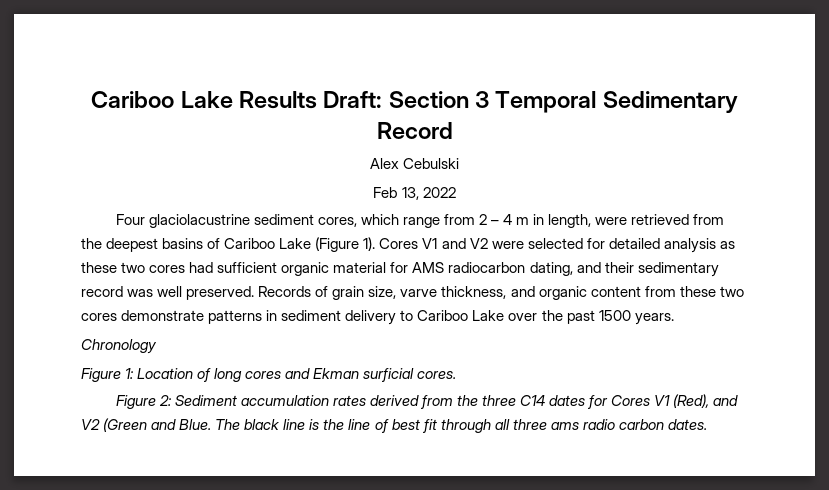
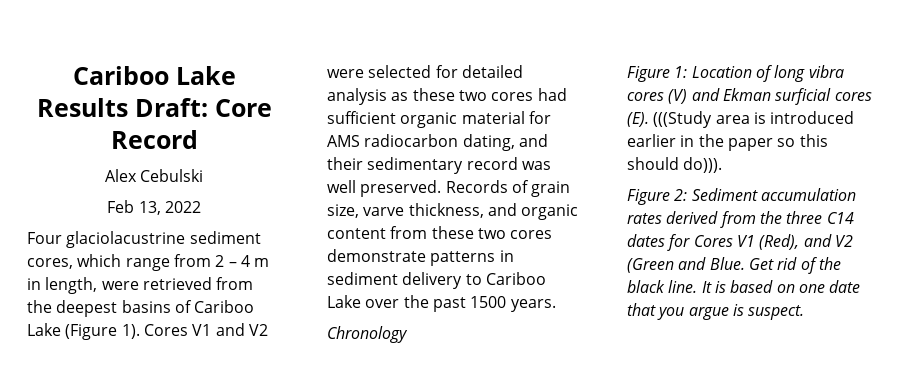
[388,91,738,113] Section 3 Temporal Sedimentary -> [214,99,272,117] Core
[245,368,457,382] cores and Ekman surficial cores. -> [808,65,844,78] [627,88,872,105] [627,111,855,128] [627,134,828,151] [627,157,723,173] vibra cores (V) and Ekman surficial cores (E). (((Study area is introduced earlier in the paper so this should do))).
[215,419,707,433] The black line is the line of best fit through all three ams radio carbon dates. -> [748,257,841,274] [627,280,861,293] [627,303,805,320] Get rid of the black line. It is based on one date that you argue is suspect.

